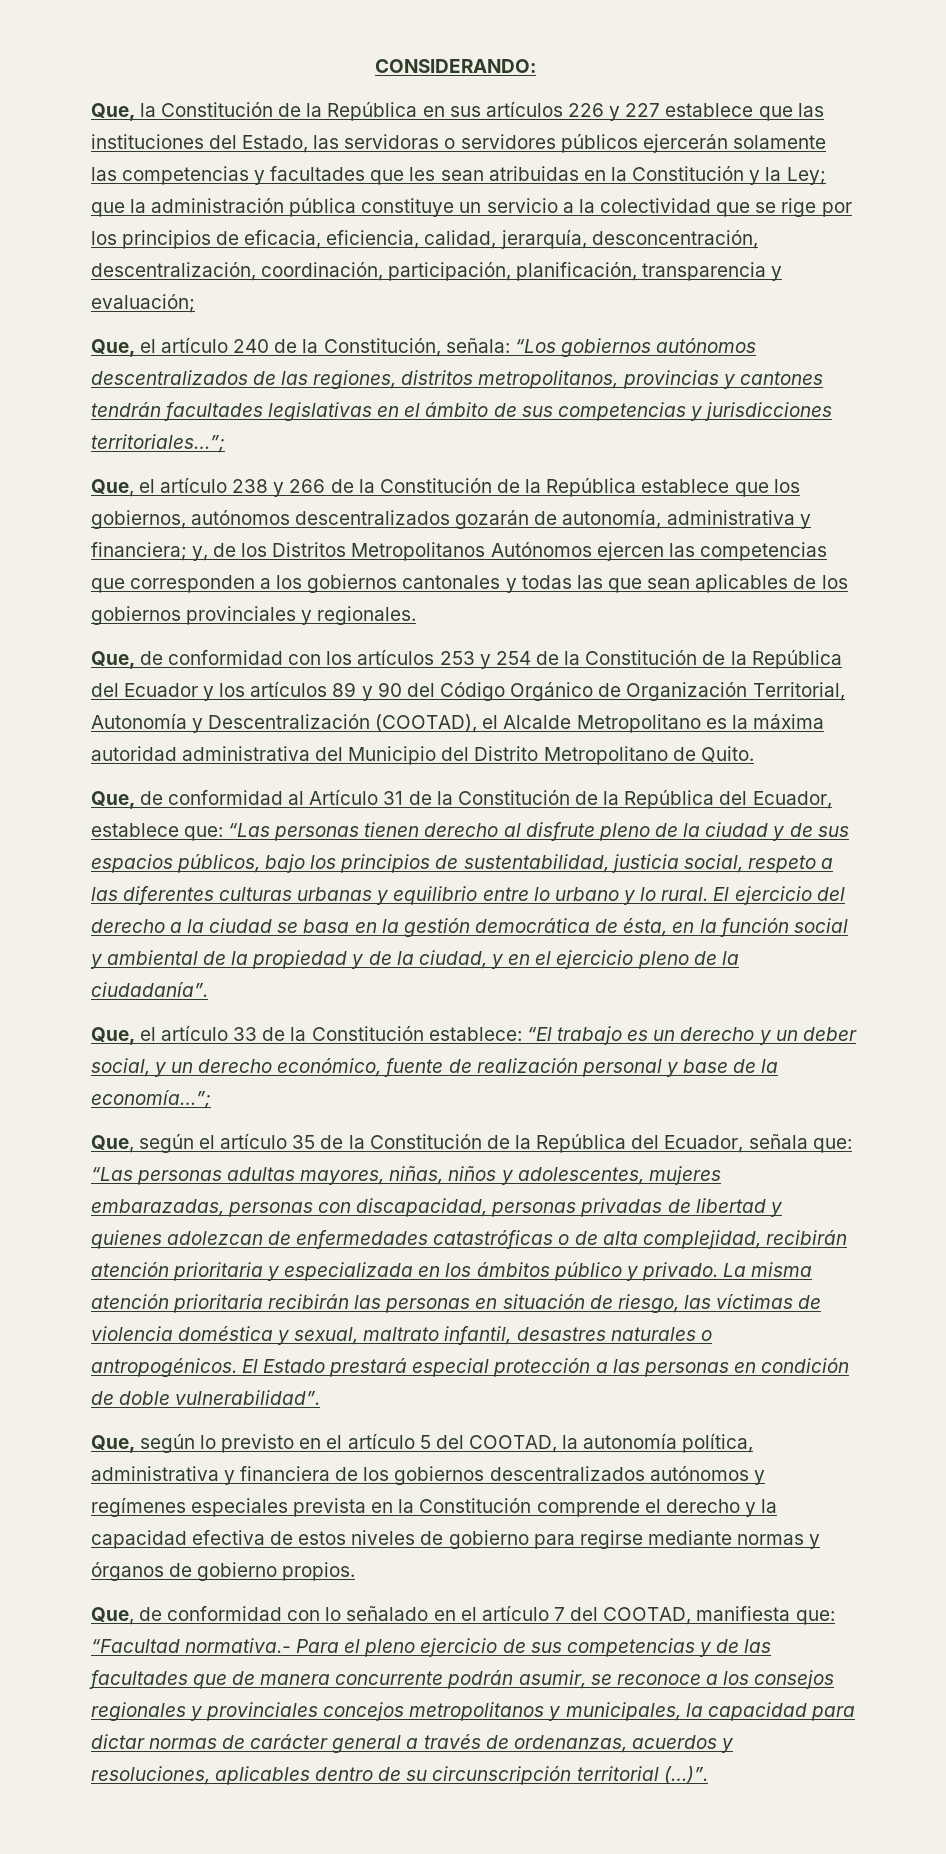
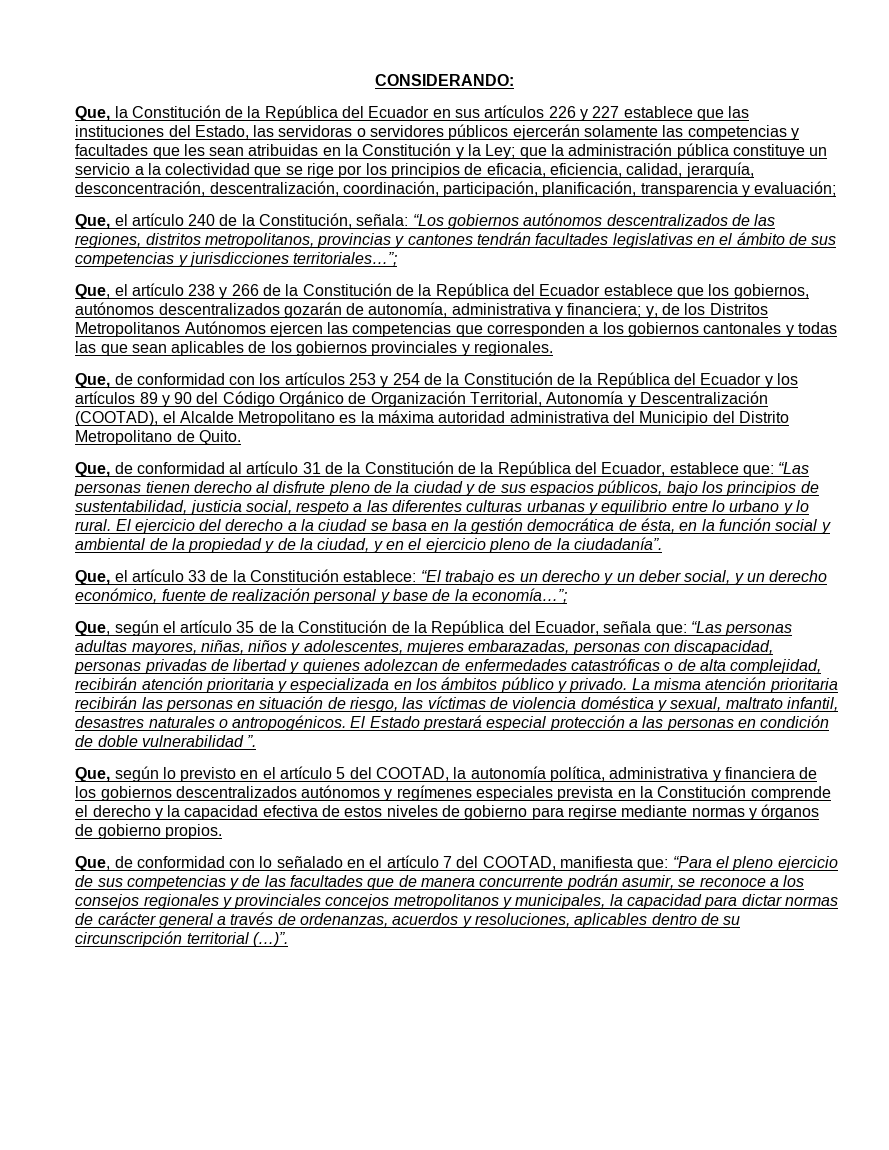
(418, 111) none -> [342,106,430,118] del Ecuador
(637, 487) none -> [513,284,601,296] del Ecuador
[309,789,379,805] Artículo -> [246,461,299,474] artículo
[175,1390,321,1405] vulnerabilidad”. -> [141,735,257,747] vulnerabilidad ”.
[90,1638,340,1653] “Facultad normativa.- Para -> [672,856,712,868] “Para

